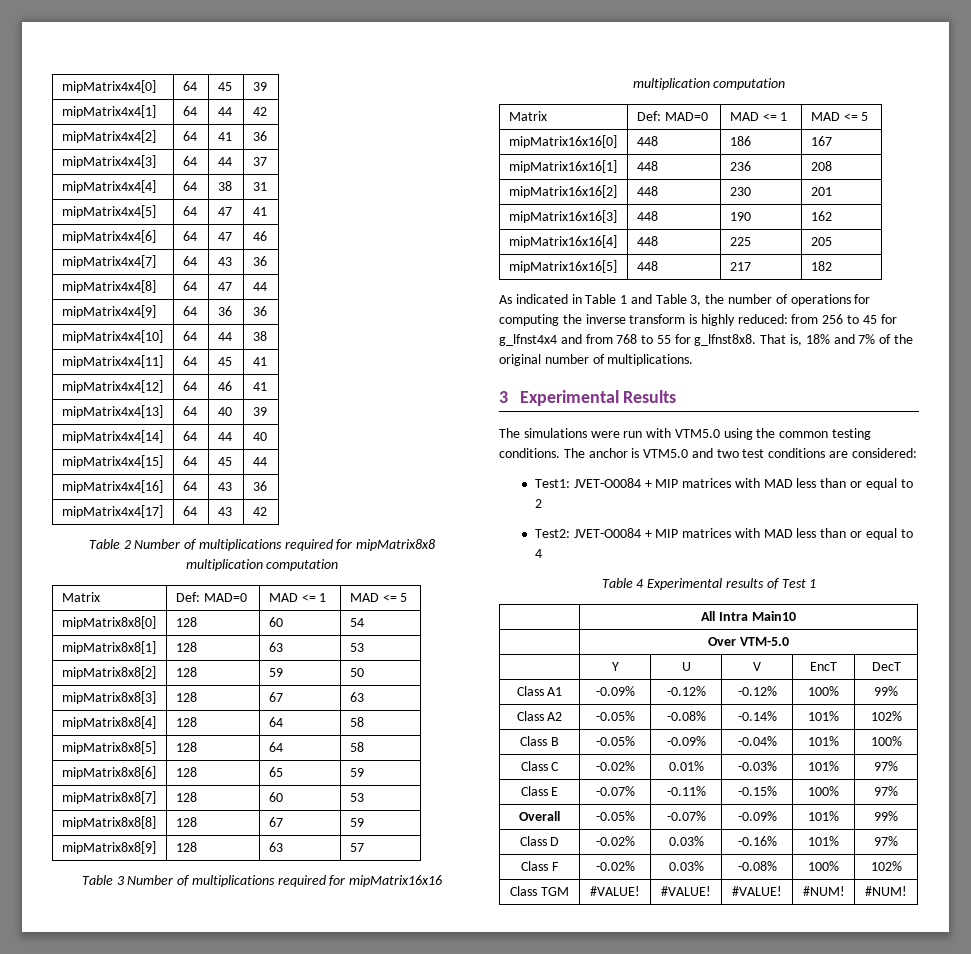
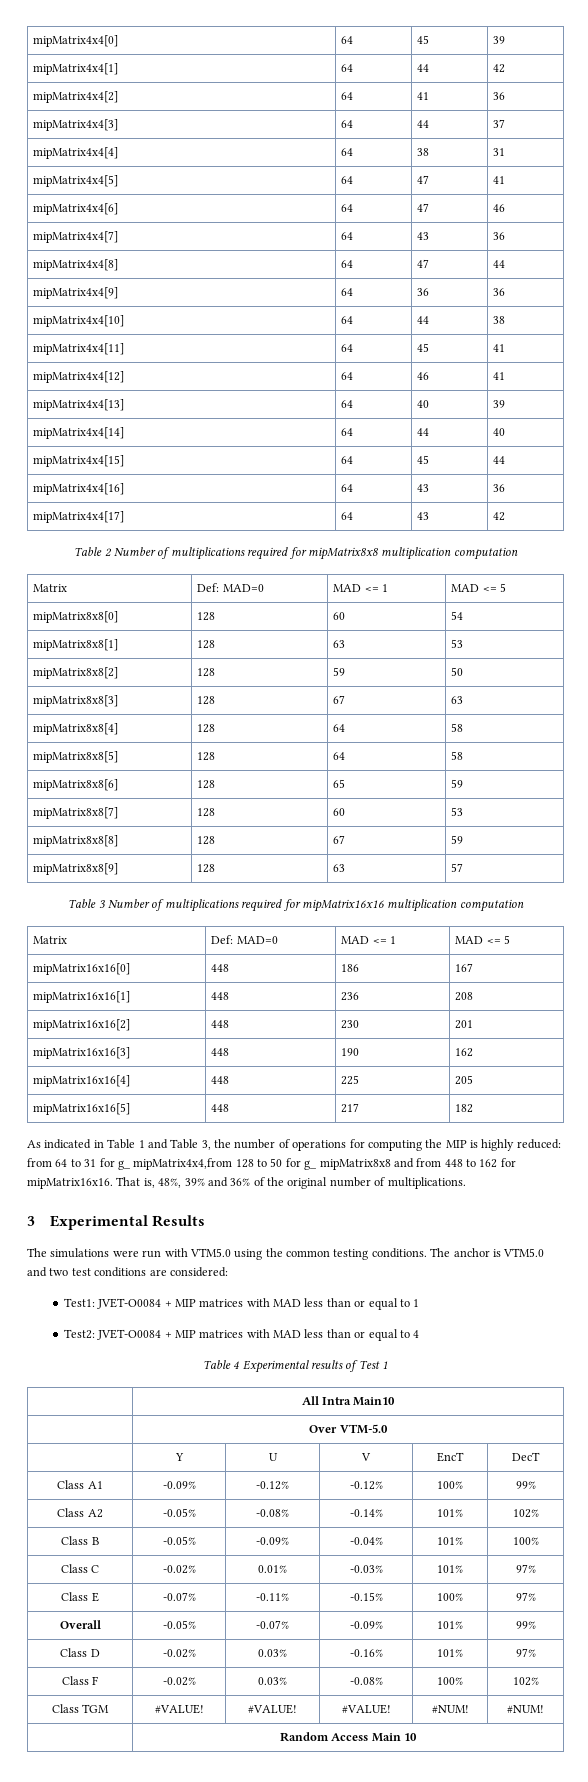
[585,314,686,324] inverse transform -> [445,1140,467,1148] MIP
[822,314,897,324] [499,334,876,346] 256 to 45 for g_lfnst4x4 and from 768 to 55 for g_lfnst8x8. That is, 18% and 7% -> [55,1158,516,1170] [27,1177,251,1189] 64 to 31 for g_ mipMatrix4x4,from 128 to 50 for g_ mipMatrix8x8 and from 448 to 162 for mipMatrix16x16. That is, 48%, 39% and 36%
[534,499,542,508] 2 -> [413,1299,420,1307] 1
(907, 891) none -> [279,1732,418,1742] // | Random Access Main 10

